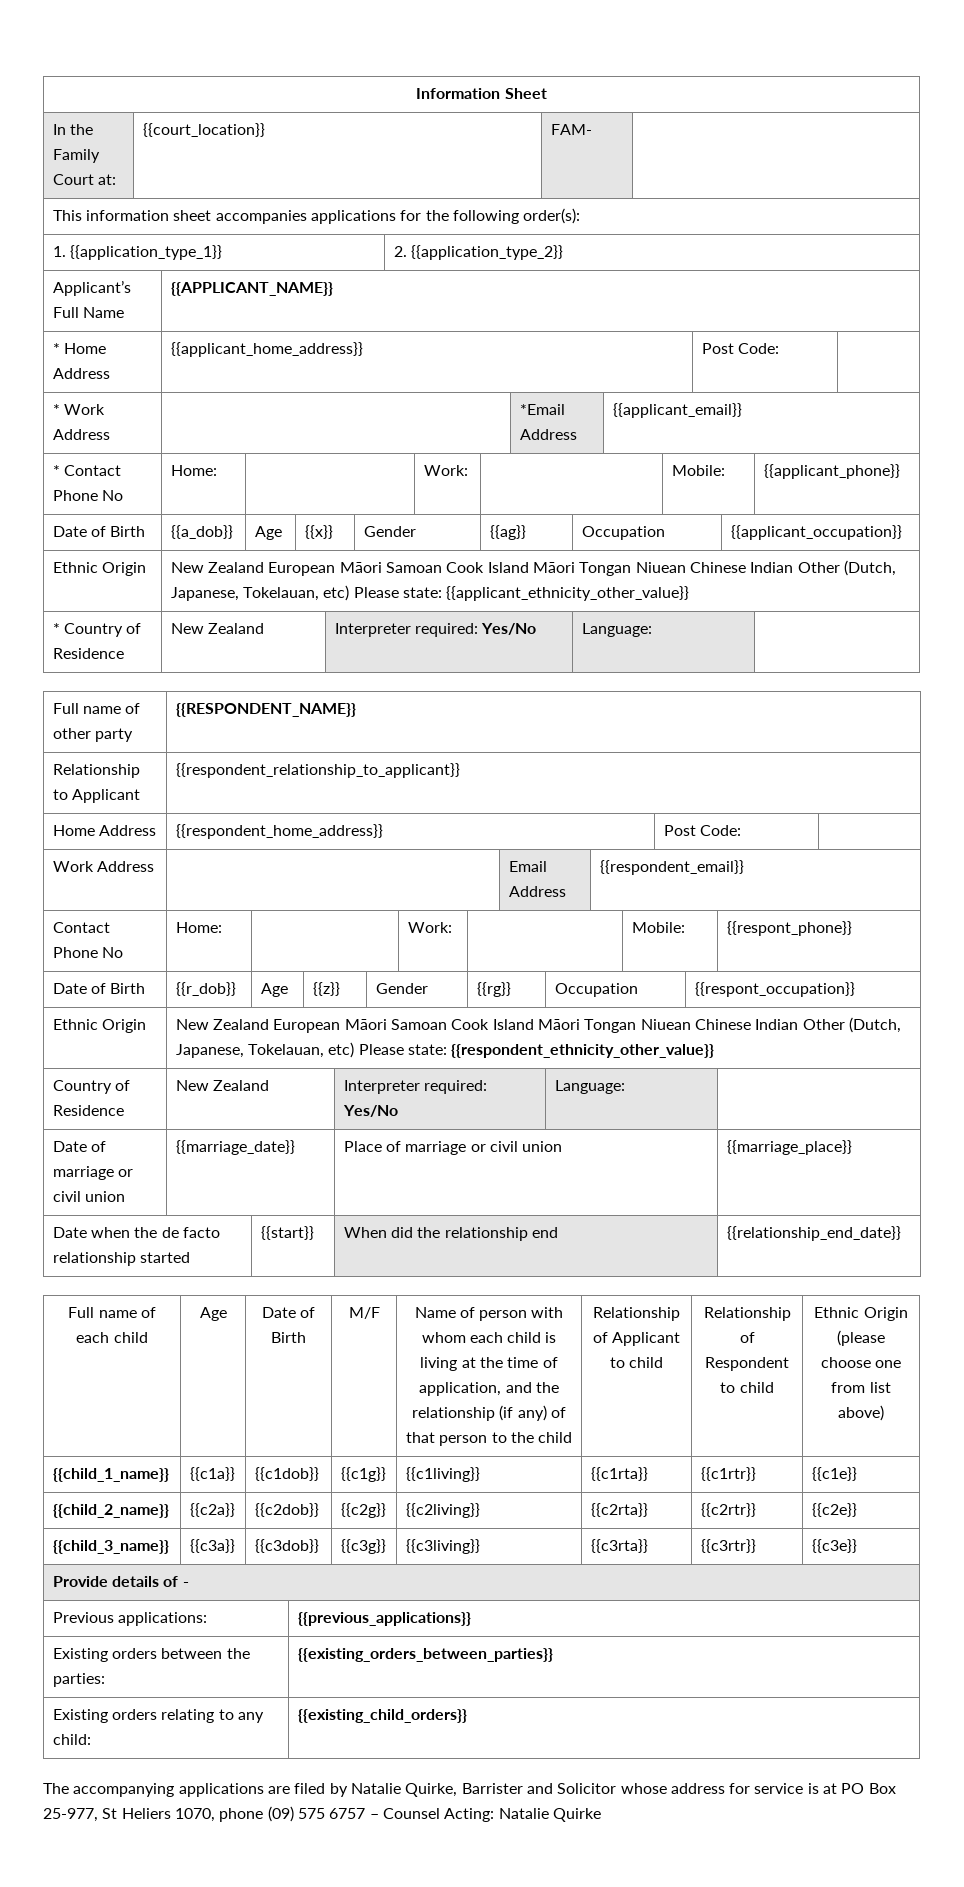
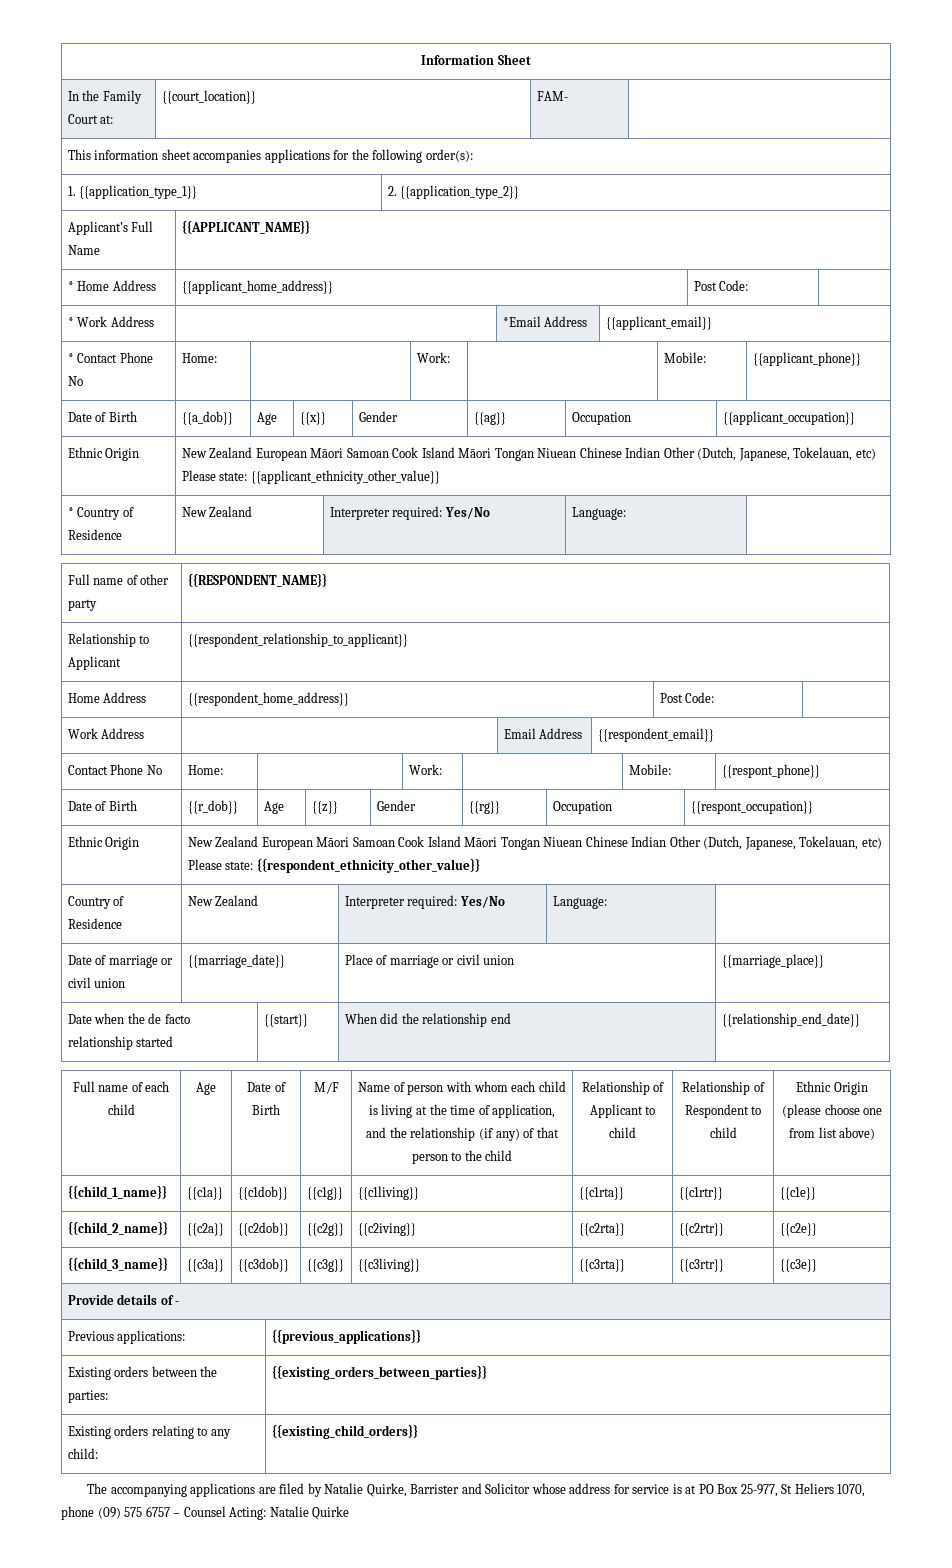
[405,1503,480,1518] {{c2living}} -> [357,1223,416,1236] {{c2iving}}

